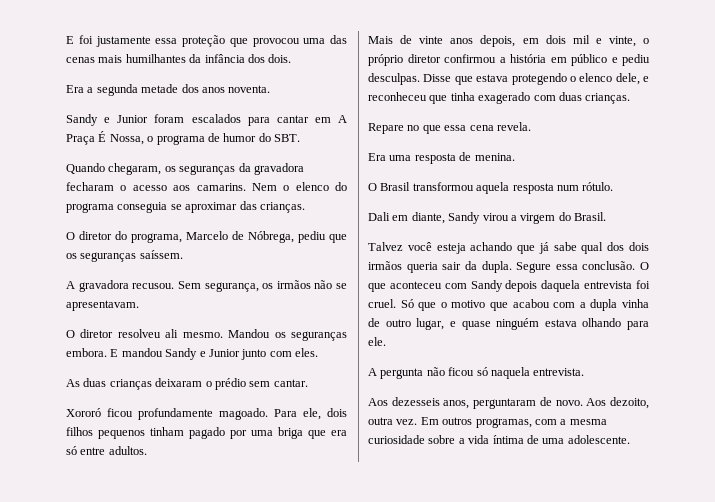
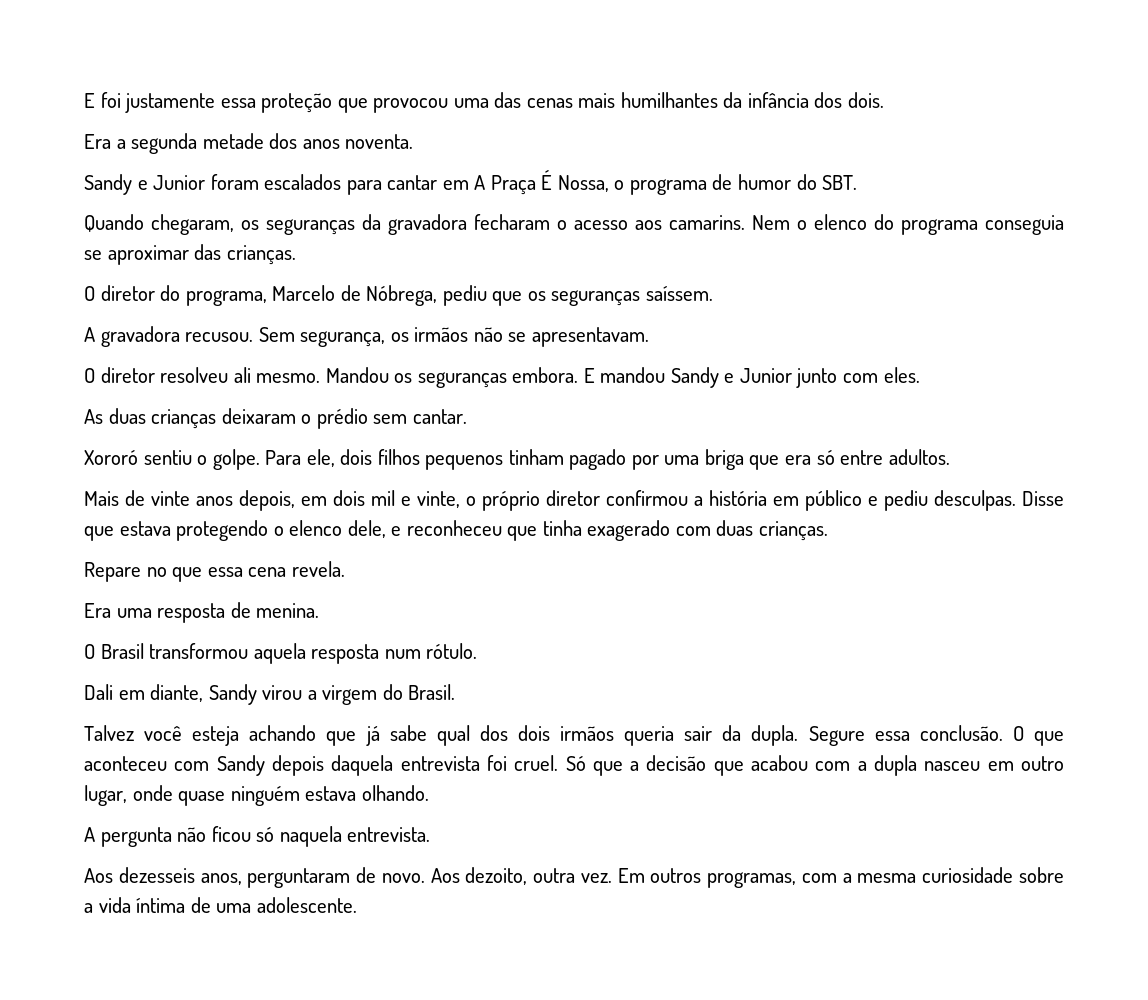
[107,408,268,420] ficou profundamente magoado. -> [143,449,260,470] sentiu o golpe.
[440,300,486,308] o motivo -> [630,755,707,771] a decisão
[622,299,649,308] [368,318,380,327] vinha de -> [924,761,1014,771] nasceu em
[449,321,456,327] e -> [132,785,173,801] onde
[582,318,649,330] [368,337,386,346] olhando para ele. -> [361,785,429,801] olhando.

